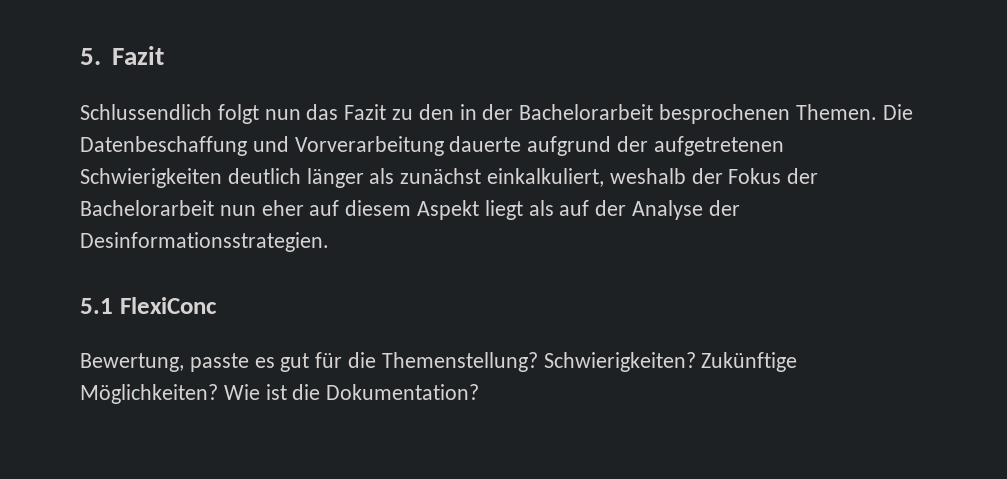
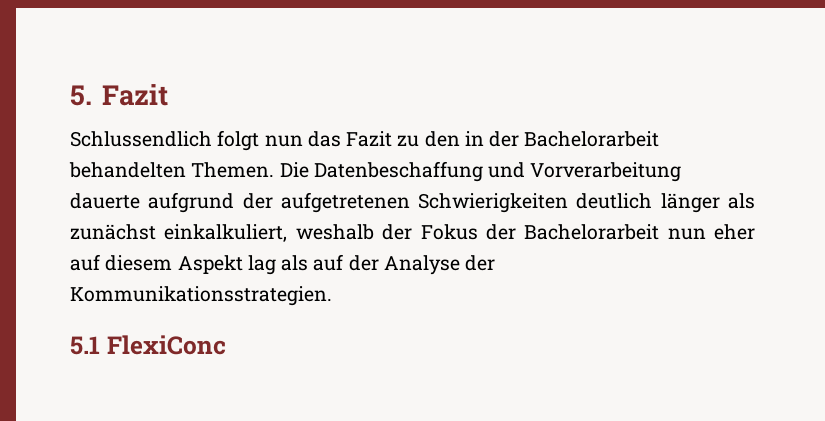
[659,104,791,124] besprochenen -> [69,162,186,178] behandelten
[484,200,523,220] liegt -> [247,255,276,275] lag
[80,232,329,252] Desinformationsstrategien. -> [70,286,332,306] Kommunikationsstrategien.
[80,352,798,372] [80,384,480,404] // Bewertung, passte es gut für die Themenstellung? Schwierigkeiten? Zukünftige Möglichkeiten? Wie ist die Dokumentation? -> (226, 345) none

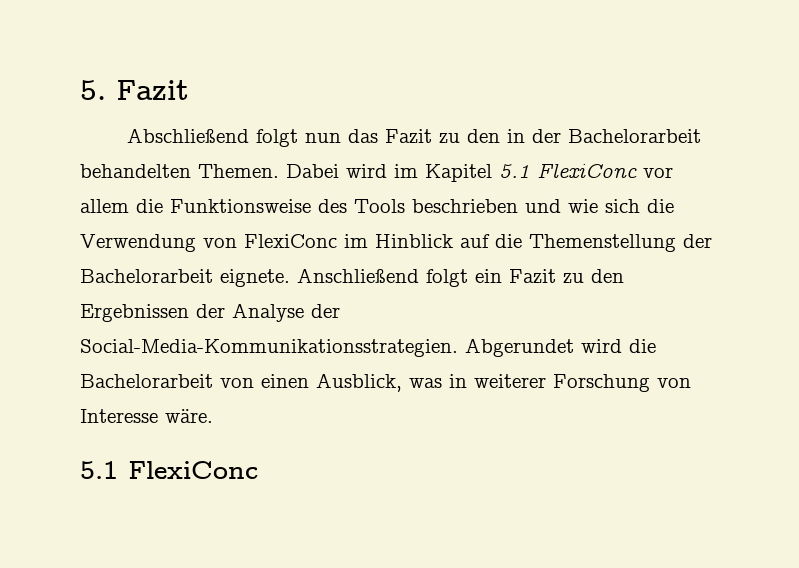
[70,131,212,147] Schlussendlich -> [126,128,249,143] Abschließend
[279,161,682,182] [70,192,755,213] [70,224,755,242] [70,254,496,275] [70,286,332,306] Die Datenbeschaffung und Vorverarbeitung dauerte aufgrund der aufgetretenen Schwierigkeiten deutlich länger als zunächst einkalkuliert, weshalb der Fokus der Bachelorarbeit nun eher auf diesem Aspekt lag als auf der Analyse der Kommunikationsstrategien. -> [286,163,673,182] [80,199,674,213] [80,234,712,252] [80,268,624,287] [80,303,340,322] [80,338,656,357] [80,373,691,392] [80,409,213,423] Dabei wird im Kapitel 5.1 FlexiConc vor allem die Funktionsweise des Tools beschrieben und wie sich die Verwendung von FlexiConc im Hinblick auf die Themenstellung der Bachelorarbeit eignete. Anschließend folgt ein Fazit zu den Ergebnissen der Analyse der Social-Media-Kommunikationsstrategien. Abgerundet wird die Bachelorarbeit von einen Ausblick, was in weiterer Forschung von Interesse wäre.

